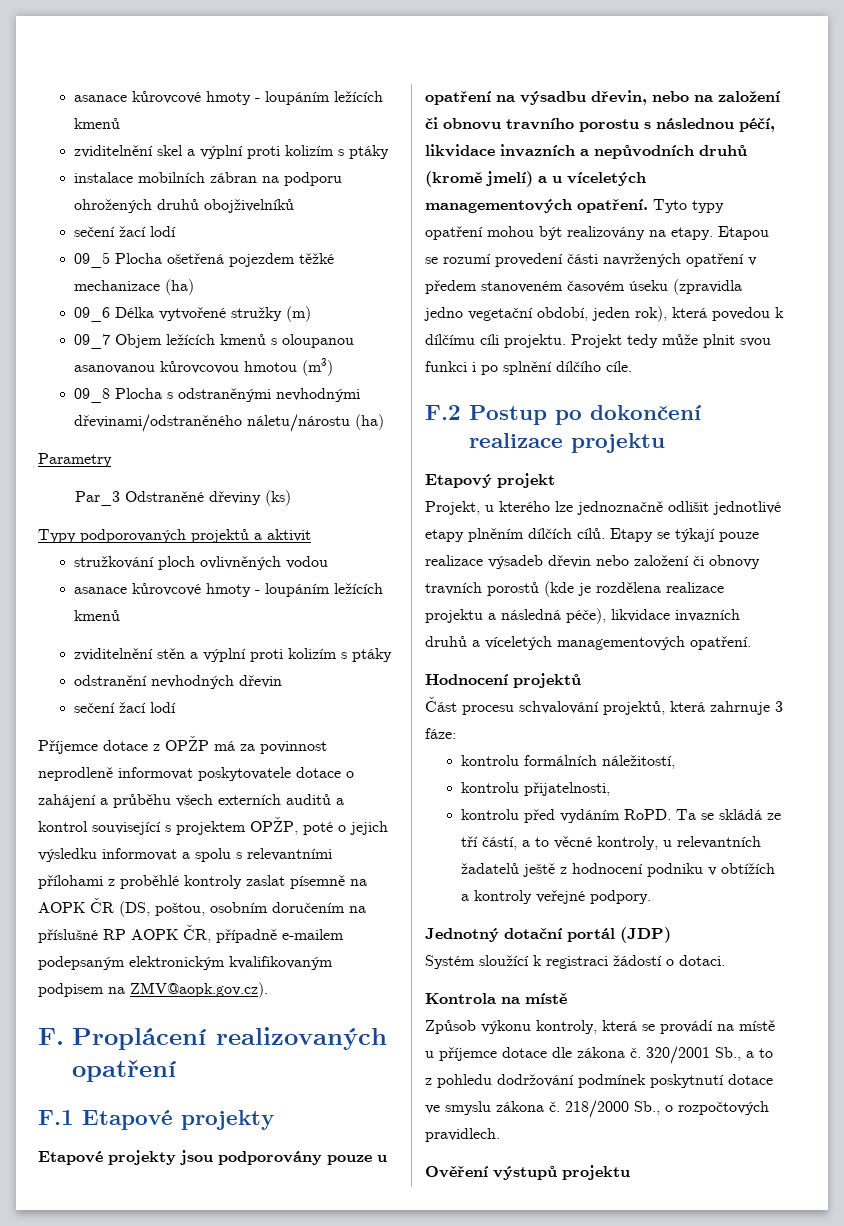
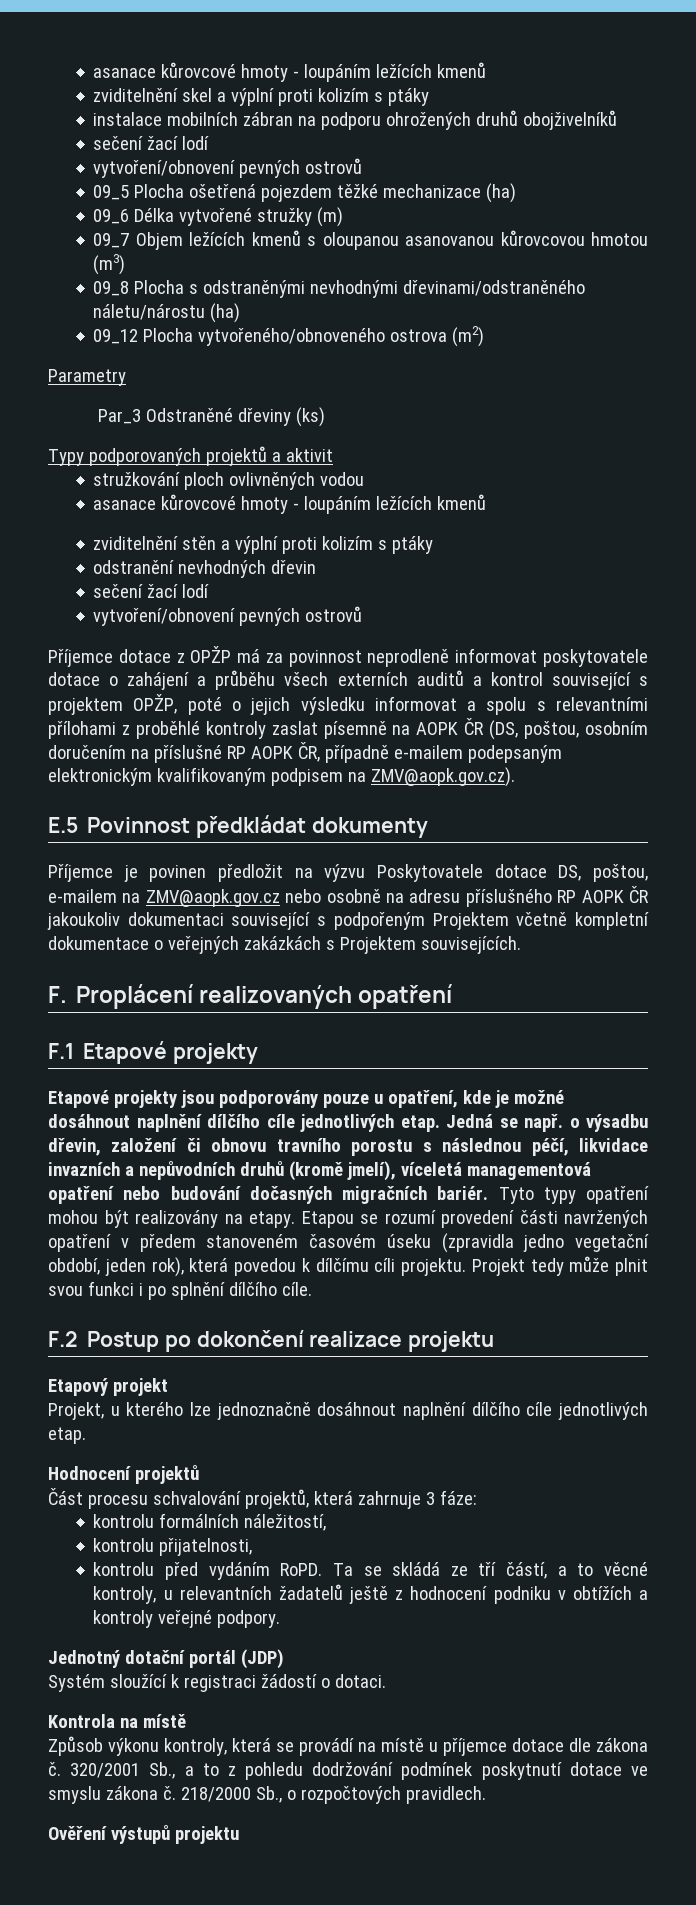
(177, 231) none -> [93,158,363,178] // vytvoření/obnovení pevných ostrovů
(385, 422) none -> [93,326,485,347] // 09_12 Plocha vytvořeného/obnoveného ostrova (m2)
(177, 707) none -> [93,606,363,626] // vytvoření/obnovení pevných ostrovů
(268, 990) none -> [48,815,428,838] [48,864,648,882] [48,886,649,907] [47,912,649,930] [48,936,521,954] // E.5 Povinnost předkládat dokumenty // Příjemce je povinen předložit na výzvu Poskytovatele dotace DS, poštou, e-mailem na ZMV@aopk.gov.cz nebo osobně na adresu příslušného RP AOPK ČR jakoukoliv dokumentaci související s podpořeným Projektem včetně kompletní dokumentace o veřejných zakázkách s Projektem souvisejících.
[425,90,713,105] opatření na výsadbu dřevin, nebo na -> [387,1090,564,1108] [48,1114,648,1132] [48,1138,101,1156] opatření, kde je možné dosáhnout naplnění dílčího cíle jednotlivých etap. Jedná se např. o výsadbu dřevin,
[486,171,646,187] [425,199,648,213] jmelí) a u víceletých managementových opatření. -> [346,1161,591,1181] [48,1186,489,1204] jmelí), víceletá managementová opatření nebo budování dočasných migračních bariér.
[668,501,781,515] [425,528,759,542] [425,555,760,569] [425,581,724,597] [425,608,740,624] [425,636,751,650] odlišit jednotlivé etapy plněním dílčích cílů. Etapy se týkají pouze realizace výsadeb dřevin nebo založení či obnovy travních porostů (kde je rozdělena realizace projektu a následná péče), likvidace invazních druhů a víceletých managementových opatření. -> [317,1402,648,1420] [48,1427,86,1444] dosáhnout naplnění dílčího cíle jednotlivých etap.

